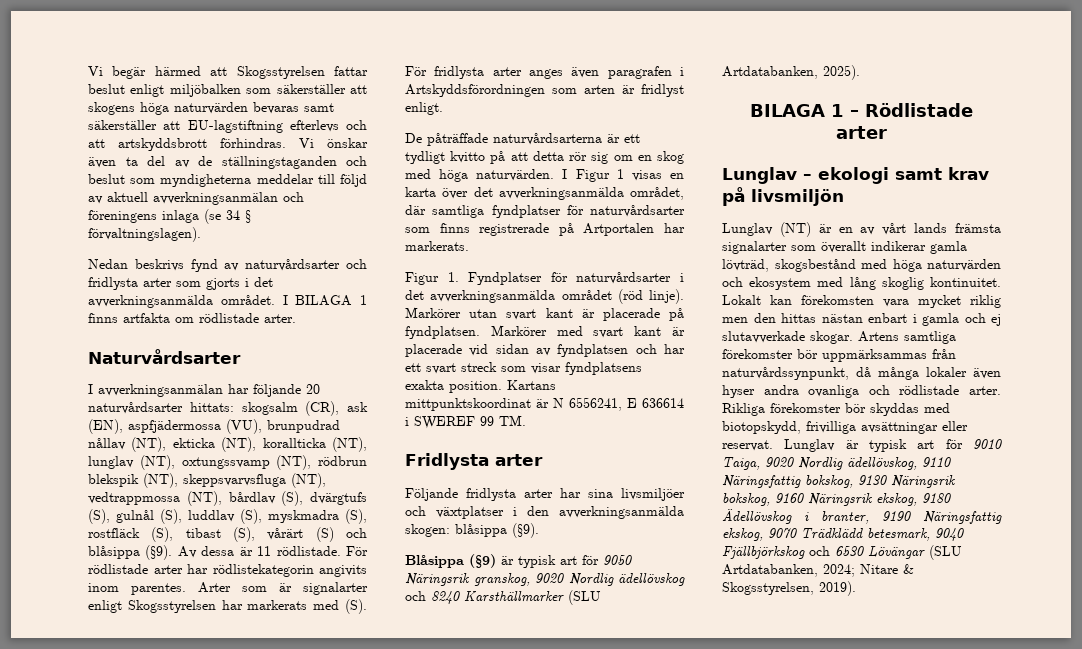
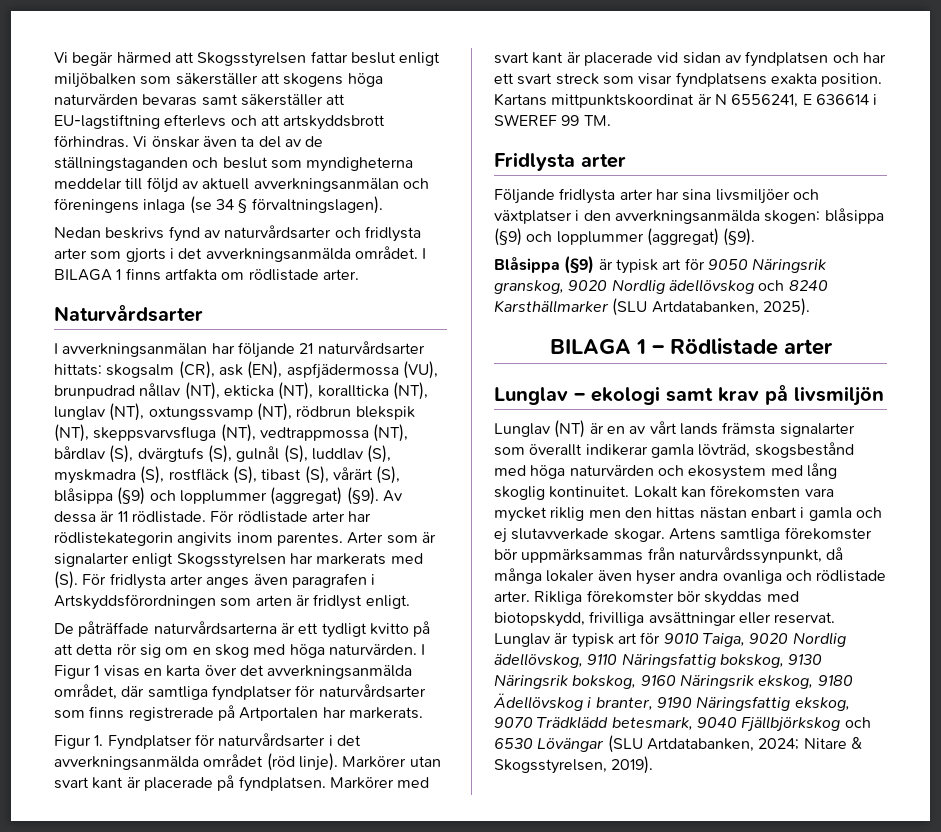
[306,384,320,394] 20 -> [299,343,314,354] 21
[315,527,367,542] [88,546,140,559] (S) och blåsippa -> [376,466,401,484] [54,487,343,505] (S), blåsippa (§9) och lopplummer (aggregat)
(507, 530) none -> [494,228,719,246] (§9) och lopplummer (aggregat)

